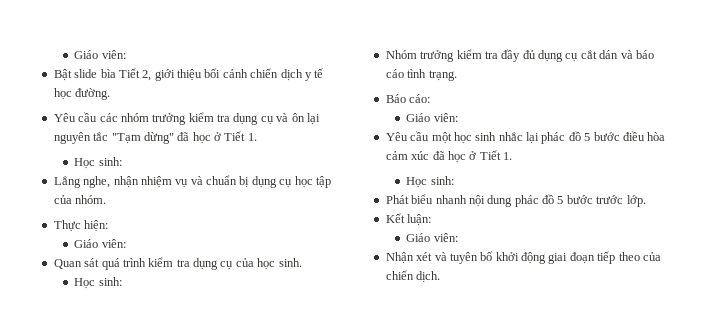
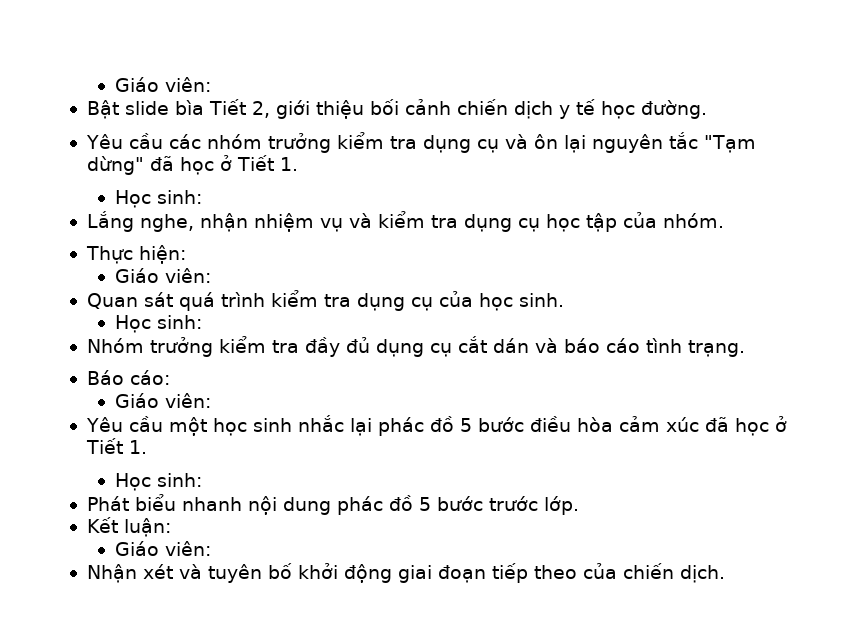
[206,175,250,188] chuẩn bị -> [377,211,458,228] kiểm tra

